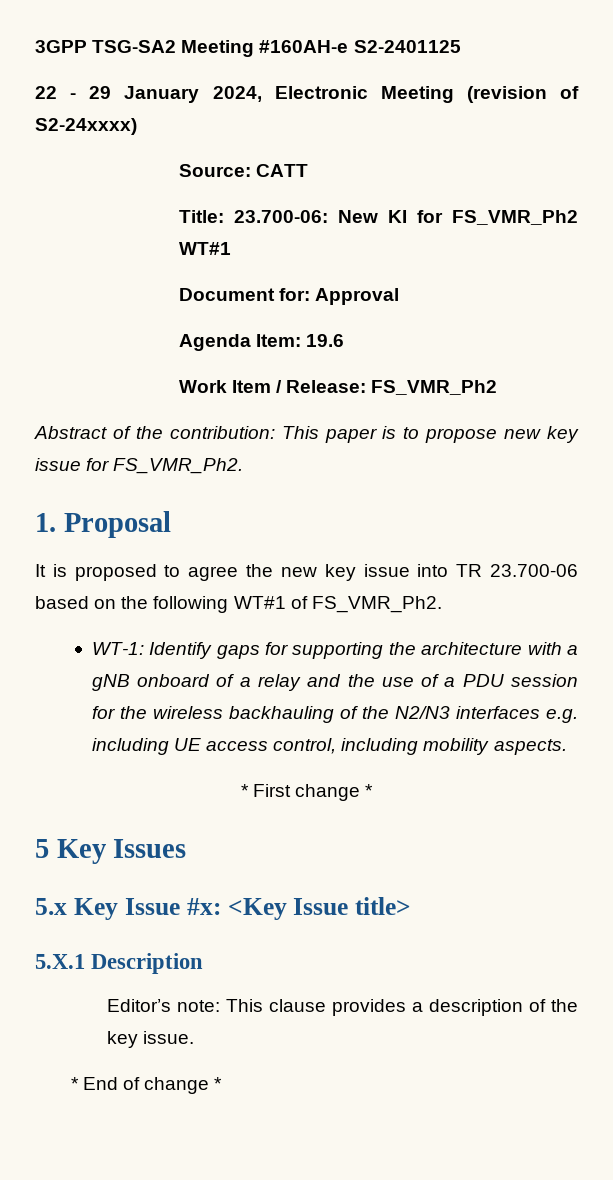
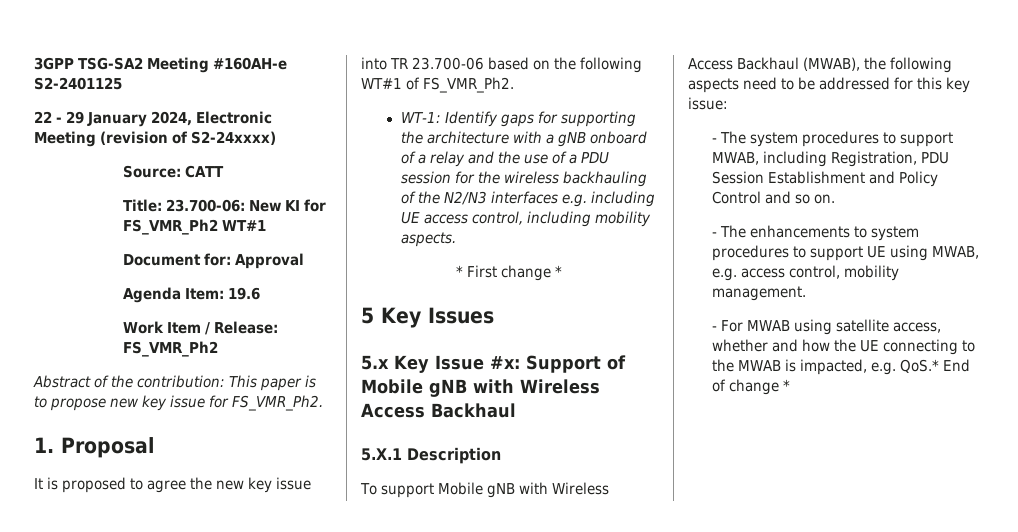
[227,897,412,920] [35,953,204,974] [106,999,578,1016] [106,1031,194,1048] [70,1077,79,1090] <Key Issue title> // 5.X.1 Description // Editor’s note: This clause provides a description of the key issue. // * -> [526,355,626,373] [361,379,600,397] [361,403,516,418] [361,447,501,464] [360,482,609,498] [688,57,952,73] [688,77,970,93] [688,97,728,110] [711,131,953,147] [711,151,949,167] [711,171,938,187] [711,191,835,204] [711,225,919,241] [711,245,979,261] [711,265,899,281] [711,286,806,301] [711,319,941,335] [711,339,975,355] [711,359,939,375] Support of Mobile gNB with Wireless Access Backhaul // 5.X.1 Description // To support Mobile gNB with Wireless Access Backhaul (MWAB), the following aspects need to be addressed for this key issue: // - The system procedures to support MWAB, including Registration, PDU Session Establishment and Policy Control and so on. // - The enhancements to system procedures to support UE using MWAB, e.g. access control, mobility management. // - For MWAB using satellite access, whether and how the UE connecting to the MWAB is impacted, e.g. QoS.*

